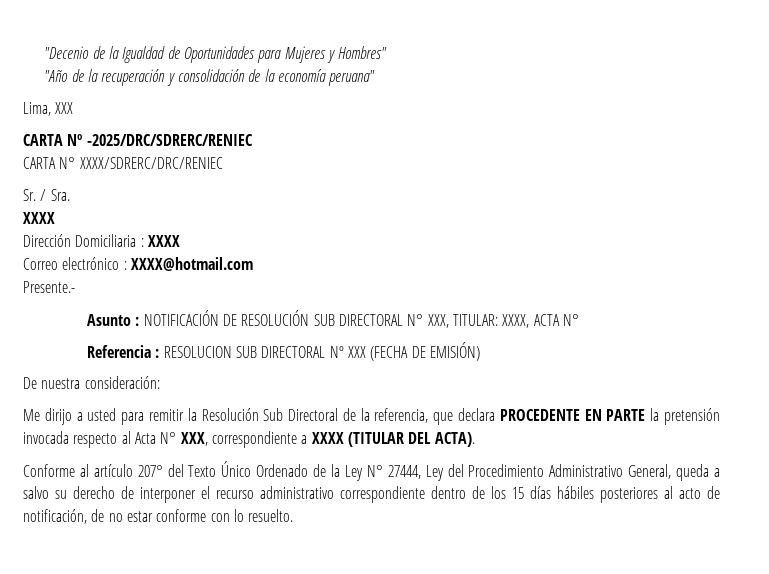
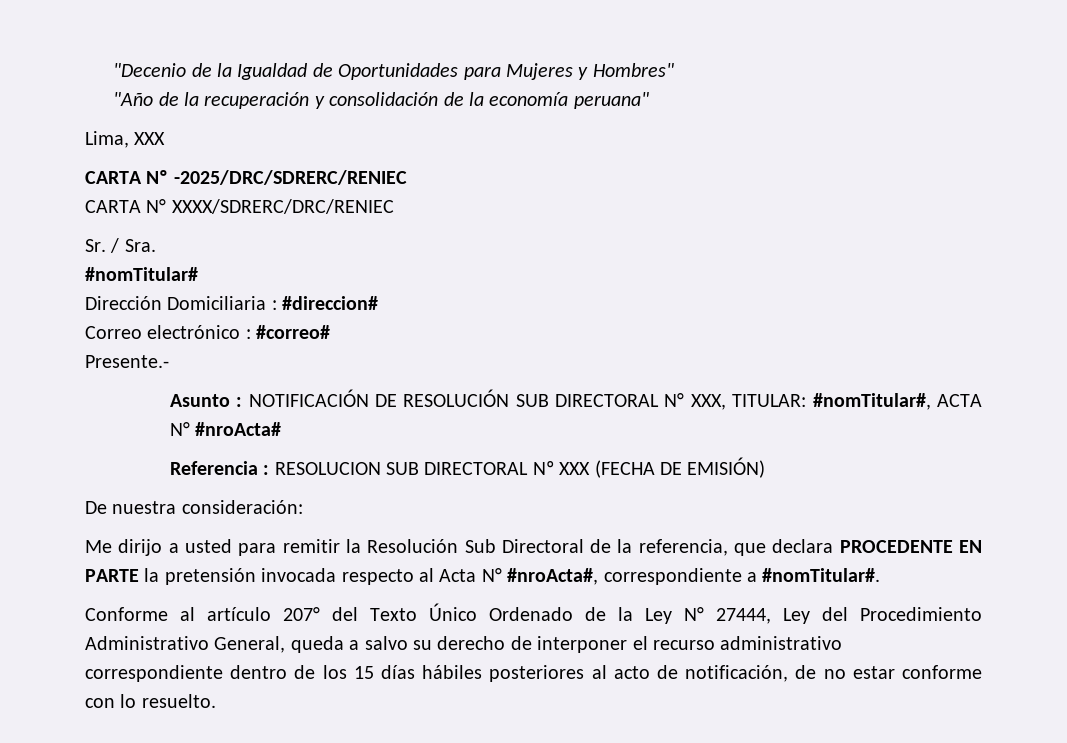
[23,212,55,224] XXXX -> [85,267,198,281] #nomTitular#
[147,235,180,247] XXXX -> [282,296,379,310] #direccion#
[130,257,253,271] XXXX@hotmail.com -> [256,325,331,339] #correo#
[502,314,530,328] XXXX, -> [812,393,931,410] #nomTitular#,
(579, 320) none -> [195,422,282,436] #nroActa#
[180,432,208,446] XXX, -> [507,568,599,585] #nroActa#,
[311,432,475,447] XXXX (TITULAR DEL ACTA). -> [762,568,881,582] #nomTitular#.

